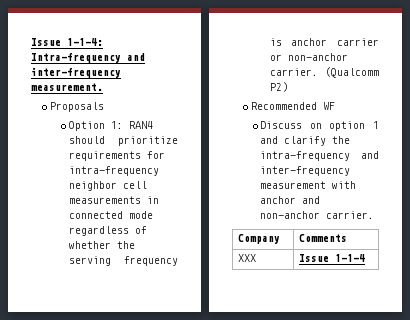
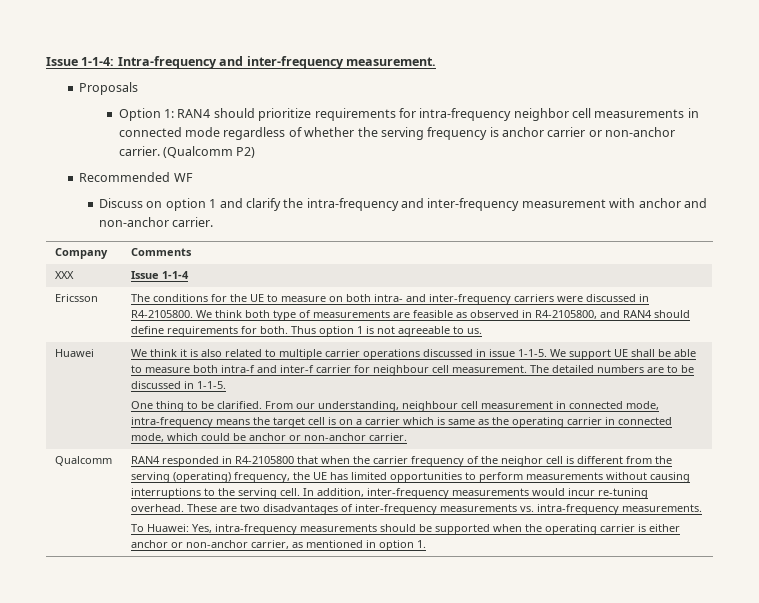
(365, 258) none -> [55,294,99,302] [131,294,650,305] [131,310,691,321] [131,326,483,337] [55,349,95,357] [131,349,697,360] [131,365,695,376] [131,381,227,389] [131,401,660,412] [131,417,673,428] [131,433,408,442] [55,456,113,466] [131,456,673,467] [131,472,691,483] [131,488,649,499] [131,504,703,515] [131,524,681,535] [131,540,427,551] // Ericsson | The conditions for the UE to measure on both intra- and inter-frequency carriers were discussed in R4-2105800. We think both type of measurements are feasible as observed in R4-2105800, and RAN4 should define requirements for both. Thus option 1 is not agreeable to us. // Huawei | We think it is also related to multiple carrier operations discussed in issue 1-1-5. We support UE shall be able to measure both intra-f and inter-f carrier for neighbour cell measurement. The detailed numbers are to be discussed in 1-1-5. // One thing to be clarified. From our understanding, neighbour cell measurement in connected mode, intra-frequency means the target cell is on a carrier which is same as the operating carrier in connected mode, which could be anchor or non-anchor carrier. // Qualcomm | RAN4 responded in R4-2105800 that when the carrier frequency of the neighor cell is different from the serving (operating) frequency, the UE has limited opportunities to perform measurements without causing interruptions to the serving cell. In addition, inter-frequency measurements would incur re-tuning overhead. These are two disadvantages of inter-frequency measurements vs. intra-frequency measurements. // To Huawei: Yes, intra-frequency measurements should be supported when the operating carrier is either anchor or non-anchor carrier, as mentioned in option 1.

